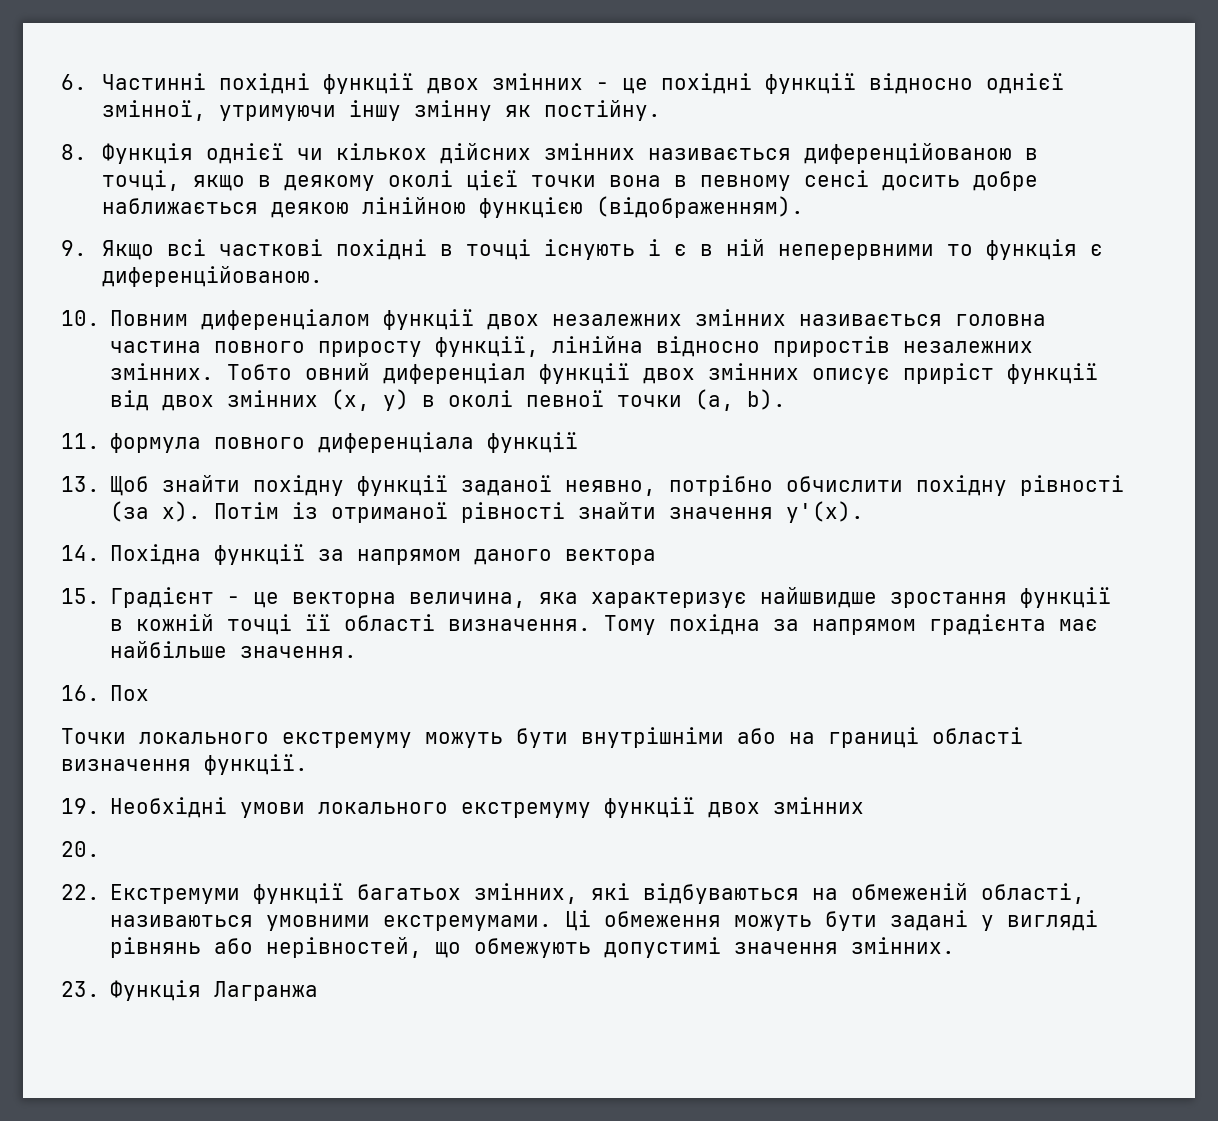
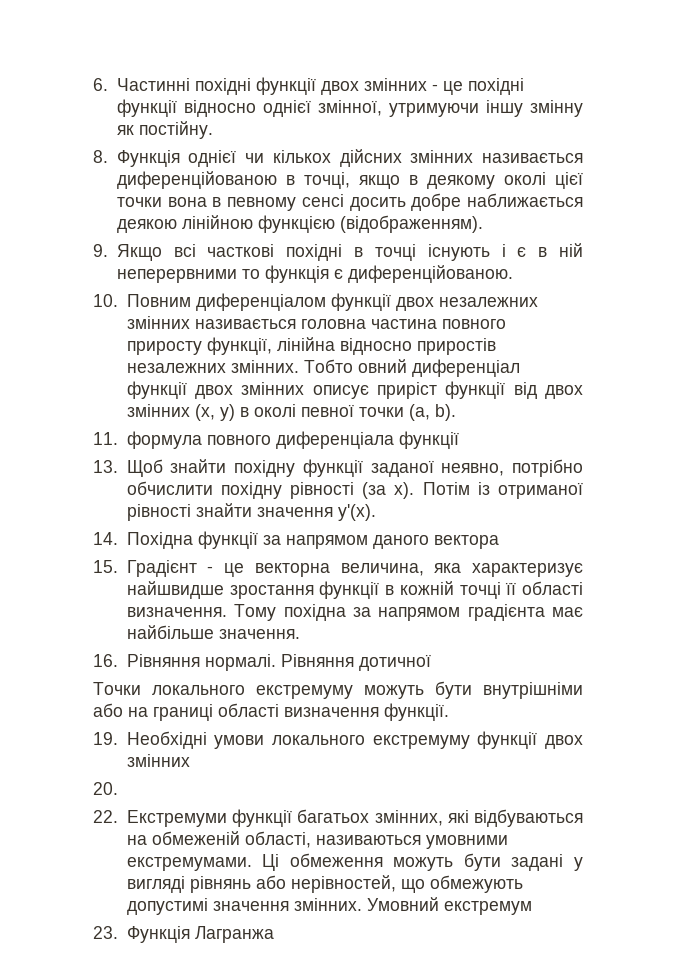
[110,685,150,701] Пох -> [126,654,431,671] Рівняння нормалі. Рівняння дотичної
(956, 945) none -> [366,897,532,915] Умовний екстремум

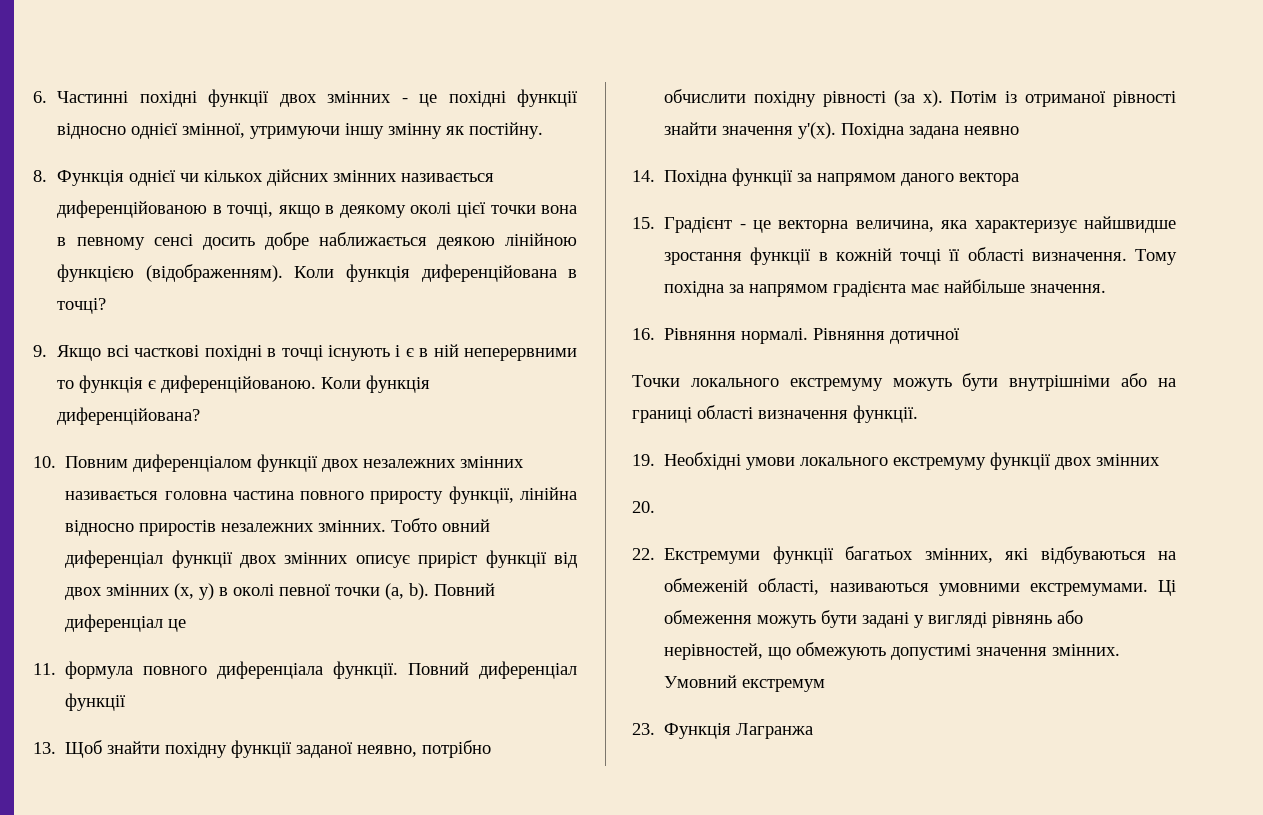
(483, 224) none -> [294,264,578,282] [57,298,107,314] Коли функція диференційована в точці?
(513, 274) none -> [321,375,431,393] [57,407,201,425] Коли функція диференційована?
(456, 412) none -> [434,583,496,596] [65,614,187,632] Повний диференціал це
(394, 440) none -> [333,661,577,679] функції. Повний диференціал
(376, 512) none -> [841,123,1020,139] Похідна задана неявно

